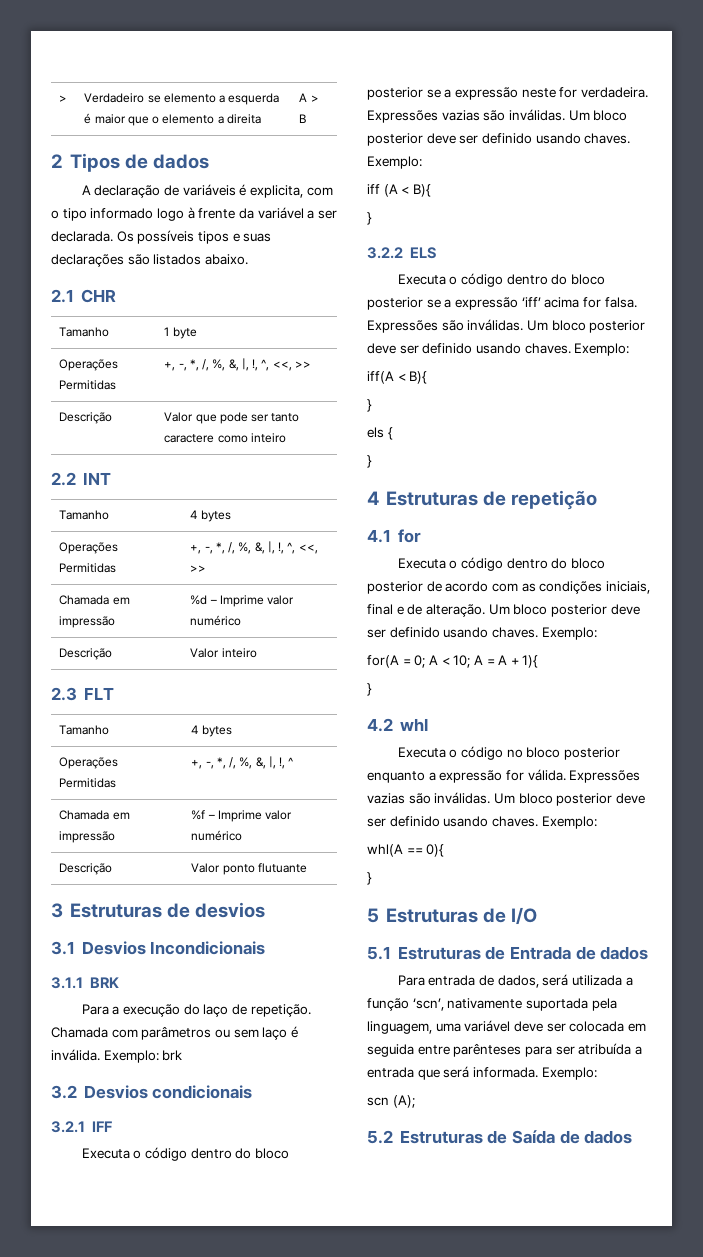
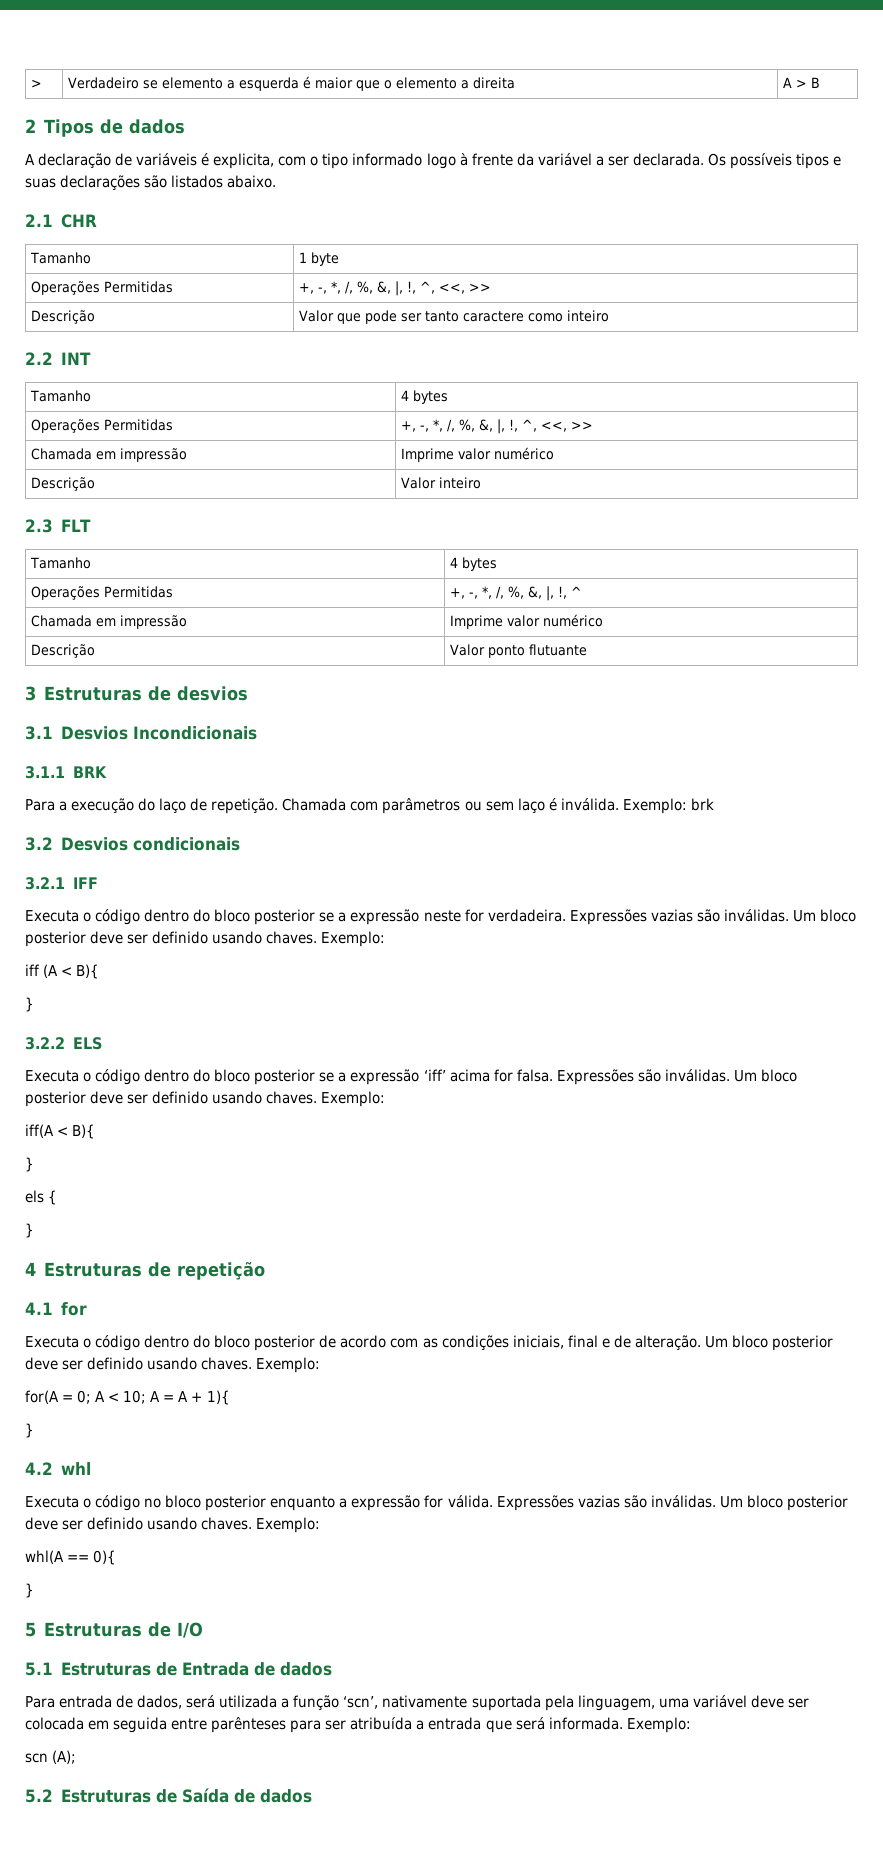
[190,595,217,605] %d – -> (188, 455) none
[191,810,215,820] %f – -> (188, 622) none

